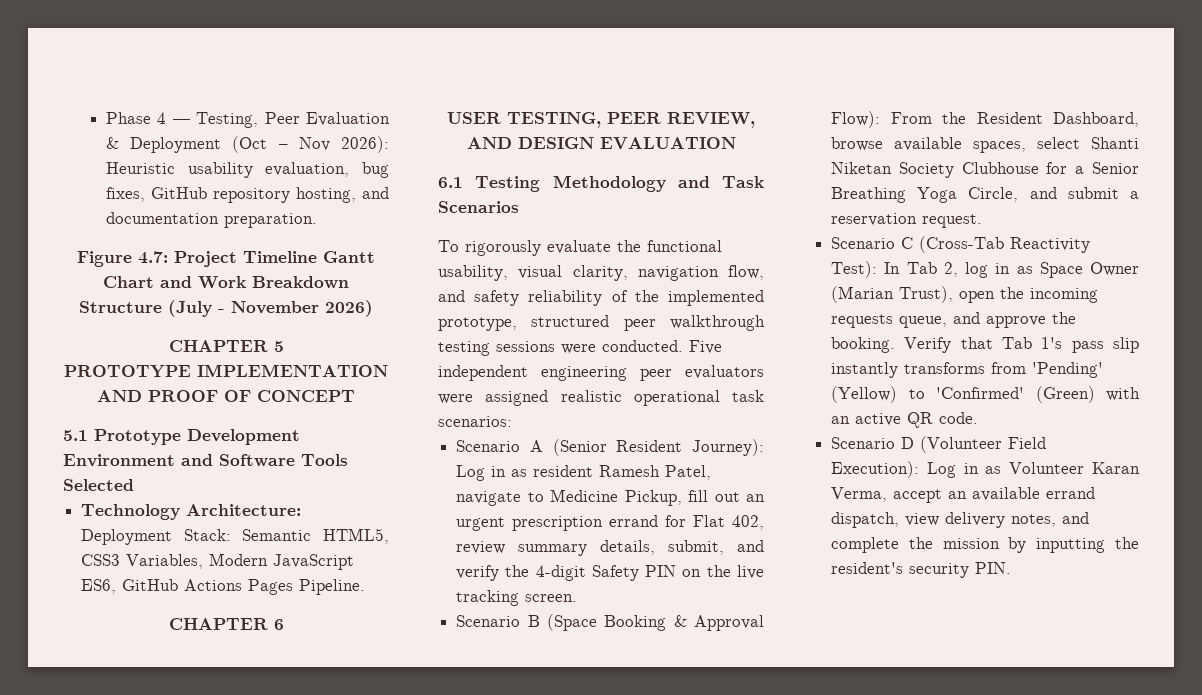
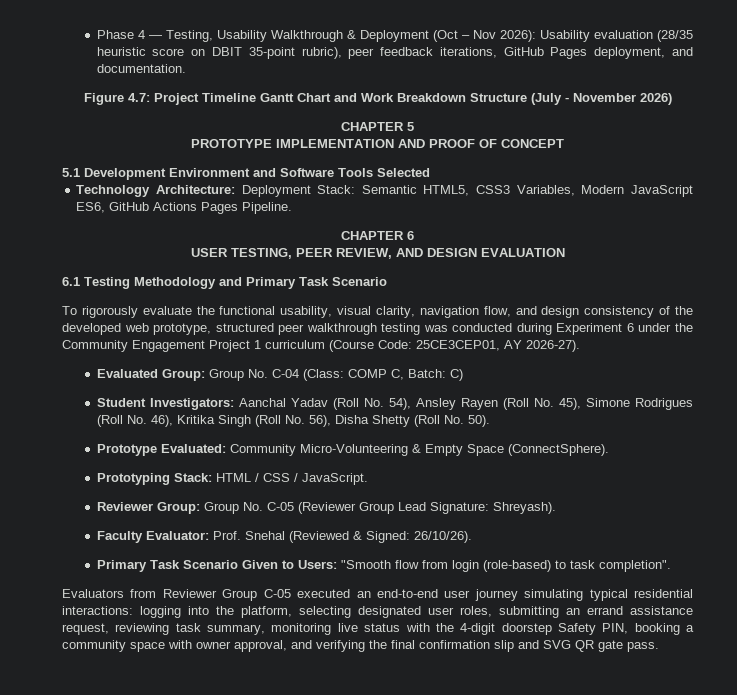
[264,112,390,126] Peer Evaluation -> [216,30,343,42] Usability Walkthrough
[105,162,389,178] [105,187,389,203] [105,212,317,228] Heuristic usability evaluation, bug fixes, GitHub repository hosting, and documentation preparation. -> [539,30,694,42] [96,47,693,59] [96,64,186,73] Usability evaluation (28/35 heuristic score on DBIT 35-point rubric), peer feedback iterations, GitHub Pages deployment, and documentation.
[94,429,181,445] Prototype -> (80, 172) none
[722,176,764,188] [438,201,519,213] Task Scenarios -> [246,277,387,289] Primary Task Scenario
[474,290,764,306] safety reliability of the implemented -> [541,306,693,318] [62,323,149,335] design consistency of the developed web
[496,340,722,354] [438,365,764,381] [438,390,764,406] [438,416,512,427] [456,439,764,456] [456,465,712,481] [456,489,765,506] [456,515,764,531] [456,540,764,556] [456,565,764,581] [456,590,578,606] [456,614,764,631] [831,111,1139,128] [831,137,1139,153] [831,162,1139,178] [831,187,1139,203] [831,213,983,228] [831,236,1091,253] [831,261,1139,278] [831,286,1099,303] [831,312,1077,328] [831,337,1139,353] [831,362,1104,378] [831,386,1140,403] [831,412,979,428] [831,436,1047,453] [831,461,1140,478] [831,487,1096,503] [831,512,1090,528] [831,537,1139,553] [831,562,1012,578] sessions were conducted. Five independent engineering peer evaluators were assigned realistic operational task scenarios: // Scenario A (Senior Resident Journey): Log in as resident Ramesh Patel, navigate to Medicine Pickup, fill out an urgent prescription errand for Flat 402, review summary details, submit, and verify the 4-digit Safety PIN on the live tracking screen. // Scenario B (Space Booking & Approval Flow): From the Resident Dashboard, browse available spaces, select Shanti Niketan Society Clubhouse for a Senior Breathing Yoga Circle, and submit a reservation request. // Scenario C (Cross-Tab Reactivity Test): In Tab 2, log in as Space Owner (Marian Trust), open the incoming requests queue, and approve the booking. Verify that Tab 1's pass slip instantly transforms from 'Pending' (Yellow) to 'Confirmed' (Green) with an active QR code. // Scenario D (Volunteer Field Execution): Log in as Volunteer Karan Verma, accept an available errand dispatch, view delivery notes, and complete the mission by inputting the resident's security PIN. -> [423,323,694,335] [62,340,580,352] [96,369,463,381] [96,398,693,410] [96,415,490,427] [96,444,609,456] [96,473,368,485] [96,502,556,514] [96,531,472,543] [96,560,671,572] [62,589,693,601] [62,606,693,618] [62,623,694,635] [62,640,659,652] was conducted during Experiment 6 under the Community Engagement Project 1 curriculum (Course Code: 25CE3CEP01, AY 2026-27). // Evaluated Group: Group No. C-04 (Class: COMP C, Batch: C) // Student Investigators: Aanchal Yadav (Roll No. 54), Ansley Rayen (Roll No. 45), Simone Rodrigues (Roll No. 46), Kritika Singh (Roll No. 56), Disha Shetty (Roll No. 50). // Prototype Evaluated: Community Micro-Volunteering & Empty Space (ConnectSphere). // Prototyping Stack: HTML / CSS / JavaScript. // Reviewer Group: Group No. C-05 (Reviewer Group Lead Signature: Shreyash). // Faculty Evaluator: Prof. Snehal (Reviewed & Signed: 26/10/26). // Primary Task Scenario Given to Users: "Smooth flow from login (role-based) to task completion". // Evaluators from Reviewer Group C-05 executed an end-to-end user journey simulating typical residential interactions: logging into the platform, selecting designated user roles, submitting an errand assistance request, reviewing task summary, monitoring live status with the 4-digit doorstep Safety PIN, booking a community space with owner approval, and verifying the final confirmation slip and SVG QR gate pass.

